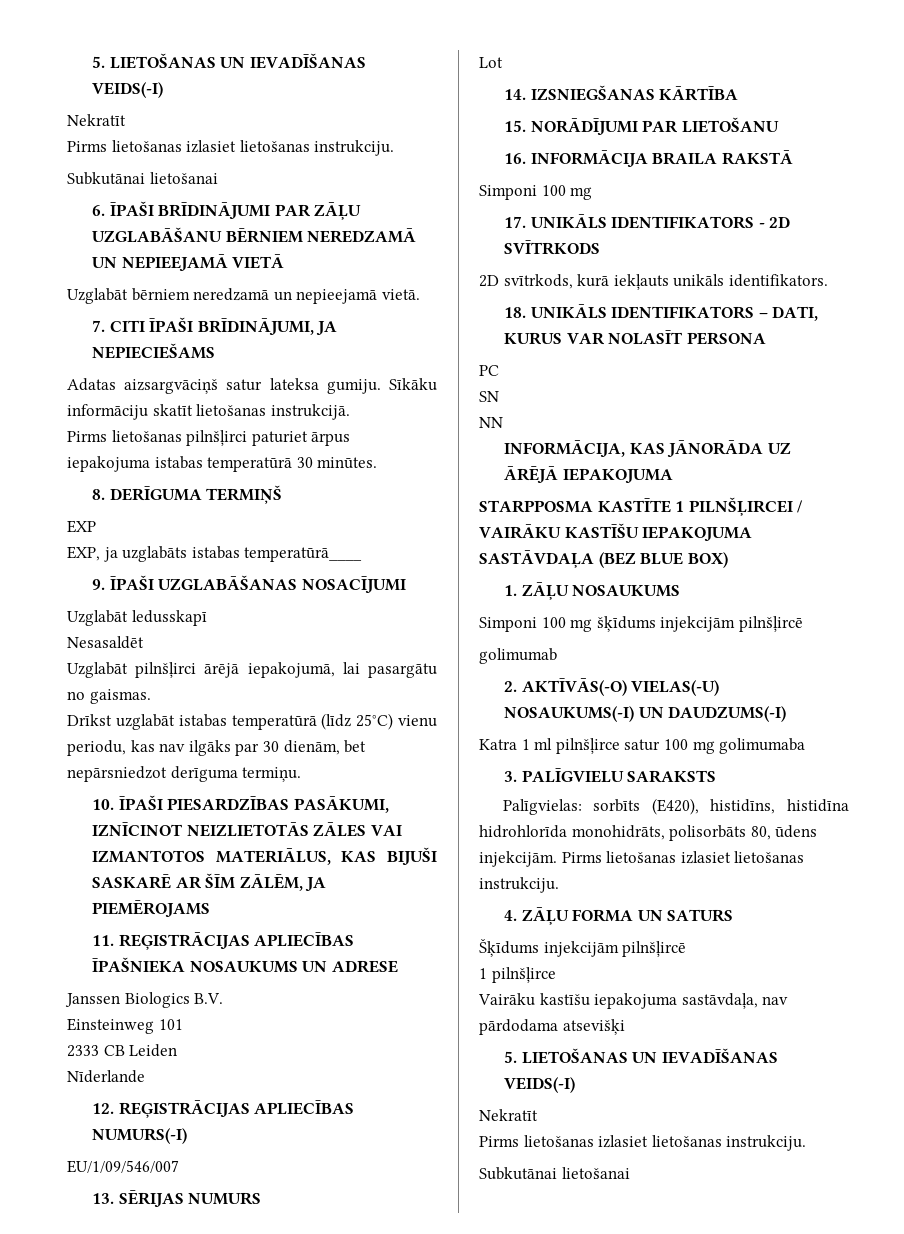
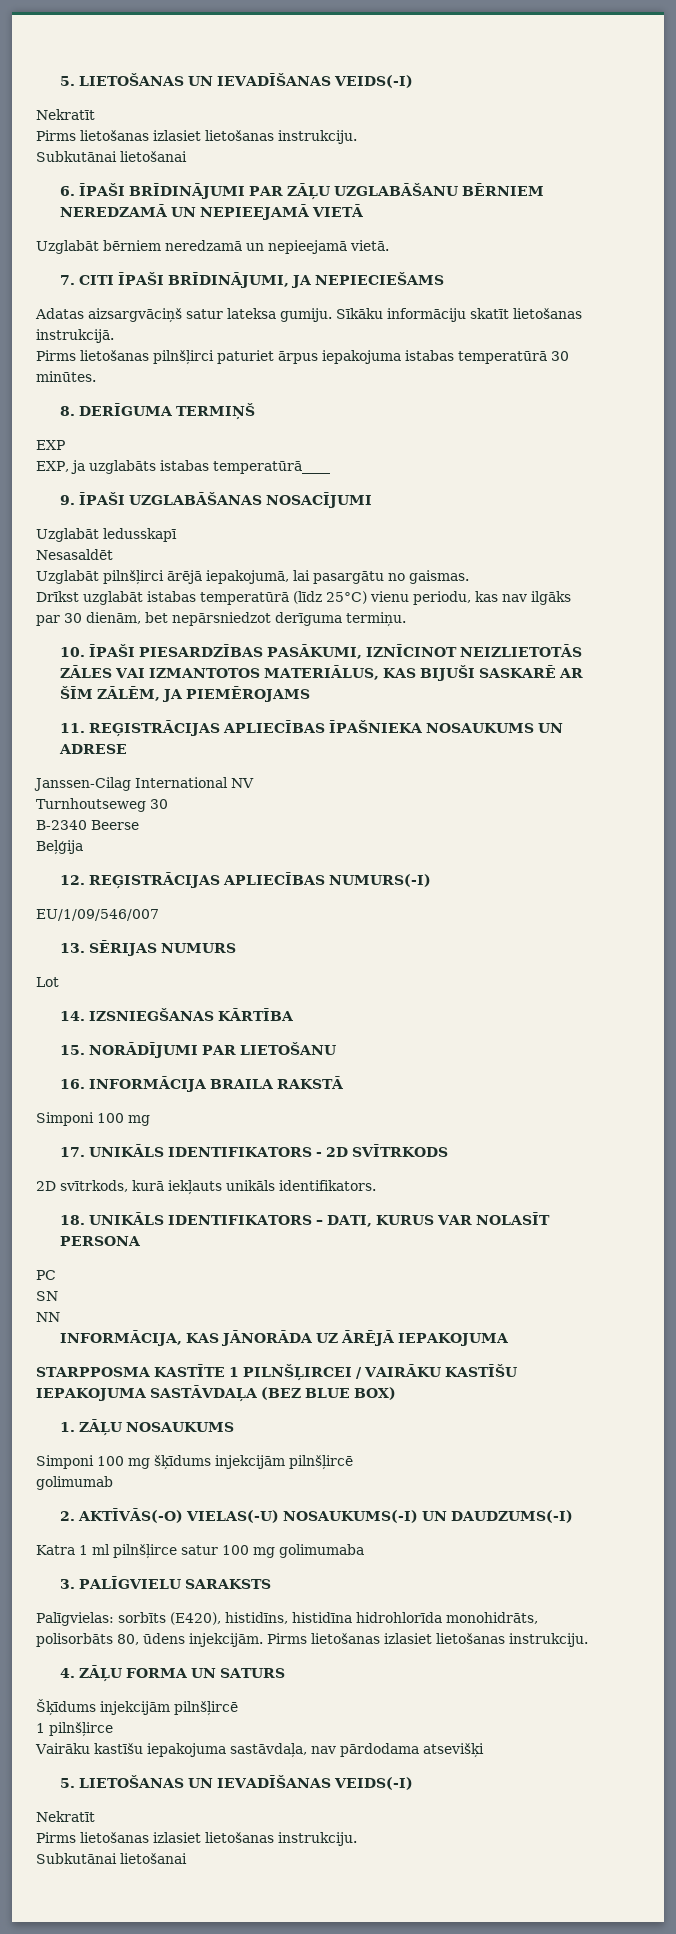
[65,992,224,1008] [67,1018,183,1034] [67,1044,178,1057] [67,1070,145,1083] Janssen Biologics B.V. // Einsteinweg 101 // 2333 CB Leiden // Nīderlande -> [34,777,254,791] [36,798,168,812] [36,820,139,830] [36,840,83,855] Janssen-Cilag International NV // Turnhoutseweg 30 // B-2340 Beerse // Beļģija

